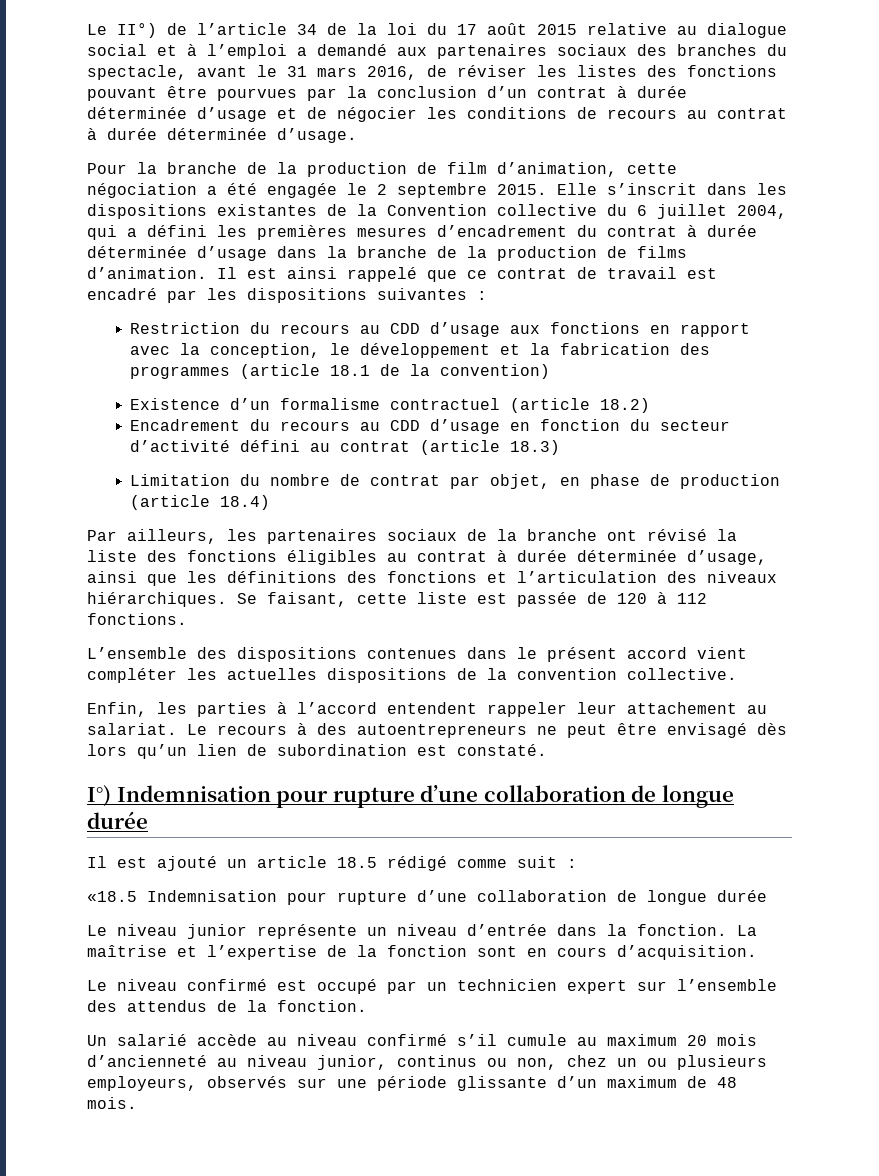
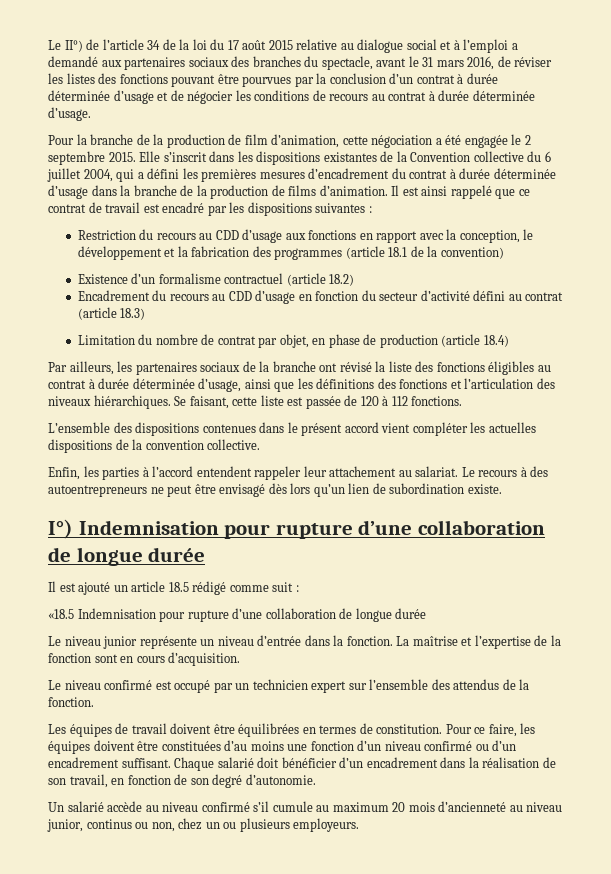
[417,744,547,756] est constaté. -> [467,484,502,494] existe.
(367, 1006) none -> [48,723,536,737] [48,740,517,754] [48,757,556,771] [48,774,316,788] // Les équipes de travail doivent être équilibrées en termes de constitution. Pour ce faire, les équipes doivent être constituées d’au moins une fonction d’un niveau confirmé ou d’un encadrement suffisant. Chaque salarié doit bénéficier d’un encadrement dans la réalisation de son travail, en fonction de son degré d’autonomie.
[87,1076,737,1091] [87,1097,137,1109] employeurs, observés sur une période glissante d’un maximum de 48 mois. -> [293,818,360,832] employeurs.

